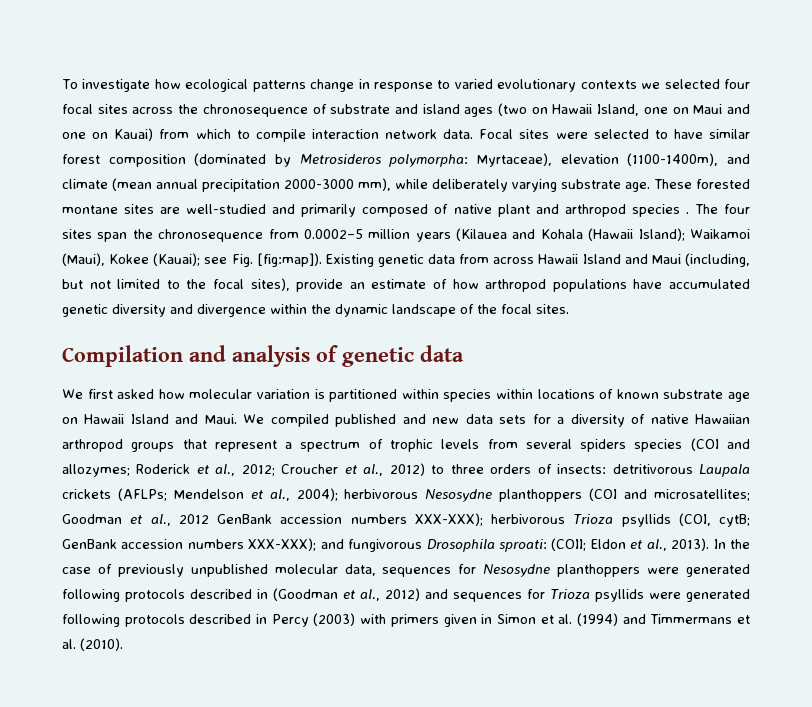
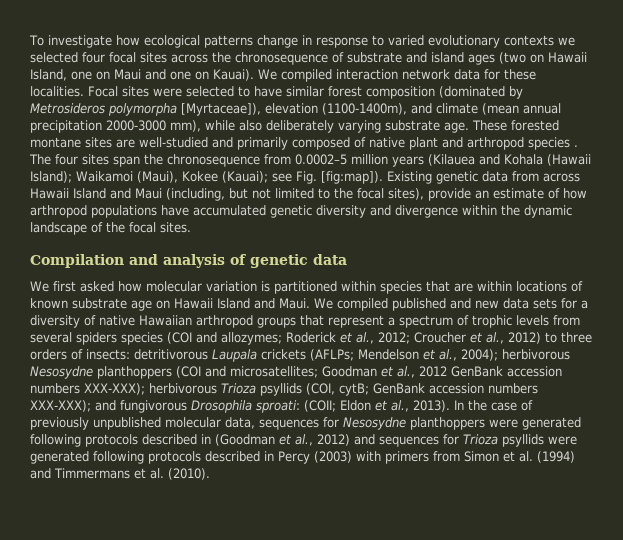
[114,128,474,142] Kauai) from which to compile interaction network data. -> [213,69,536,82] [30,86,84,97] Kauai). We compiled interaction network data for these localities.
[389,153,552,167] polymorpha: Myrtaceae), -> [108,103,261,116] polymorpha [Myrtaceae]),
(428, 184) none -> [239,120,262,131] also
(492, 395) none -> [426,281,473,292] that are
[443,614,493,627] given in -> [433,451,460,462] from

